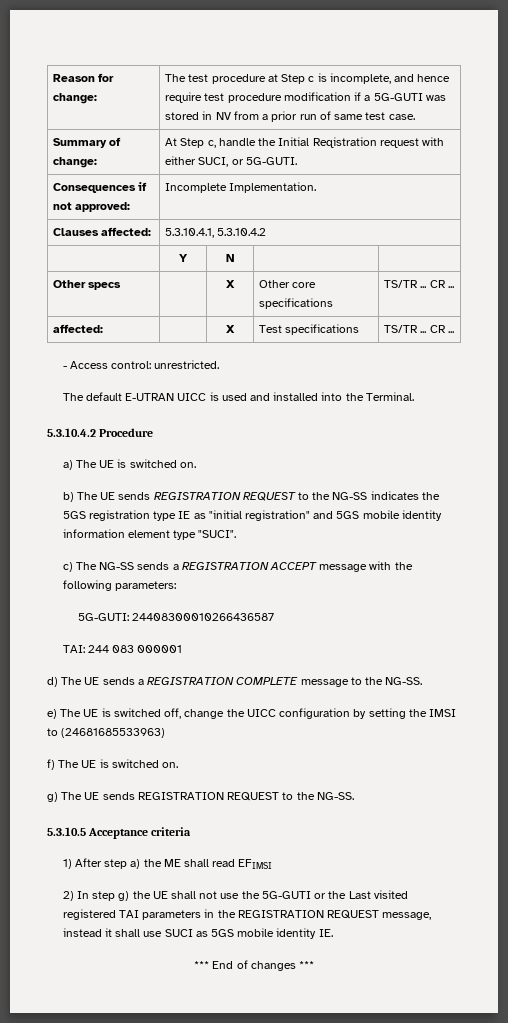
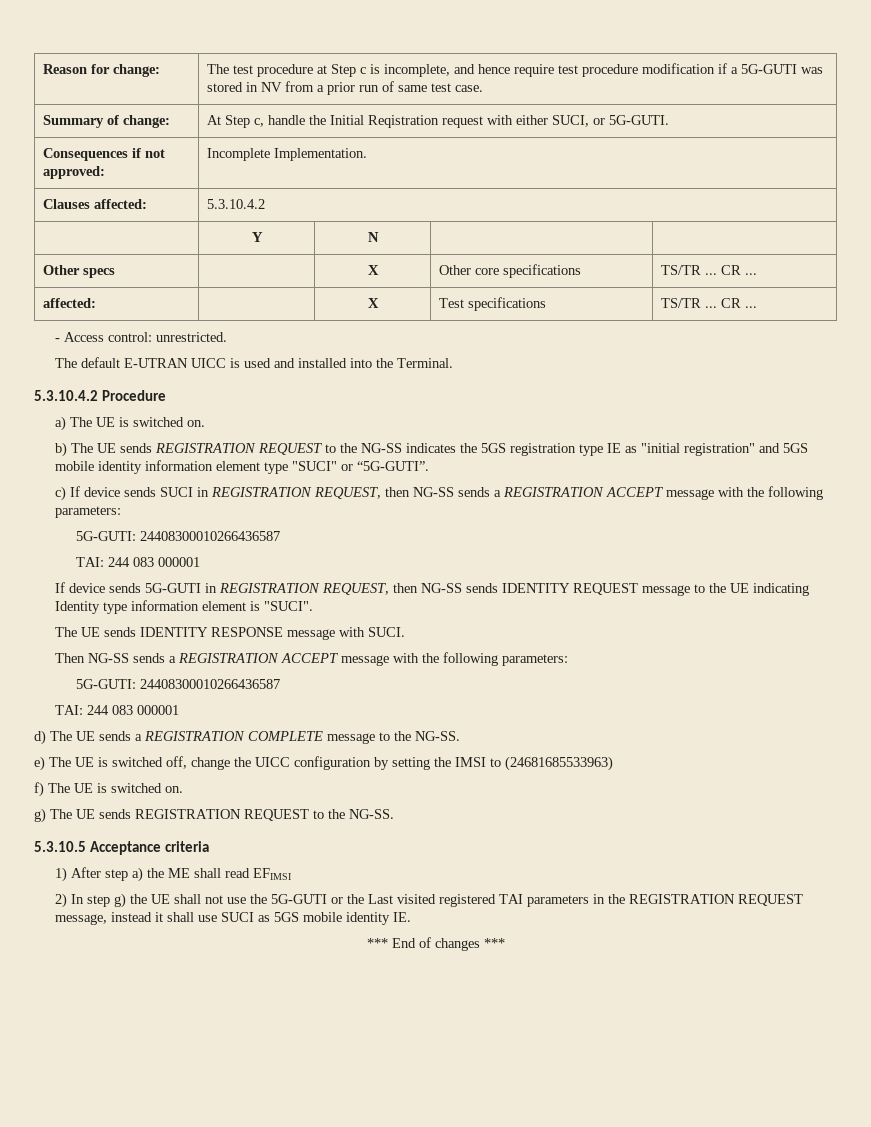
[165,228,215,238] 5.3.10.4.1, -> (147, 204) none
[198,530,237,538] [62,562,97,572] "SUCI". // c) The -> [291,461,429,471] [54,486,823,501] [54,506,121,518] [75,531,280,541] [75,557,200,567] [54,582,809,596] [54,600,313,614] [54,627,405,640] [54,653,85,663] "SUCI" or “5G-GUTI”. // c) If device sends SUCI in REGISTRATION REQUEST, then NG-SS sends a REGISTRATION ACCEPT message with the following parameters: // 5G-GUTI: 24408300010266436587 // TAI: 244 083 000001 // If device sends 5G-GUTI in REGISTRATION REQUEST, then NG-SS sends IDENTITY REQUEST message to the UE indicating Identity type information element is "SUCI". // The UE sends IDENTITY RESPONSE message with SUCI. // Then

